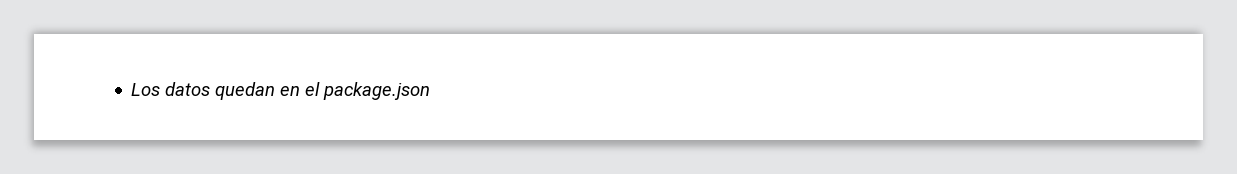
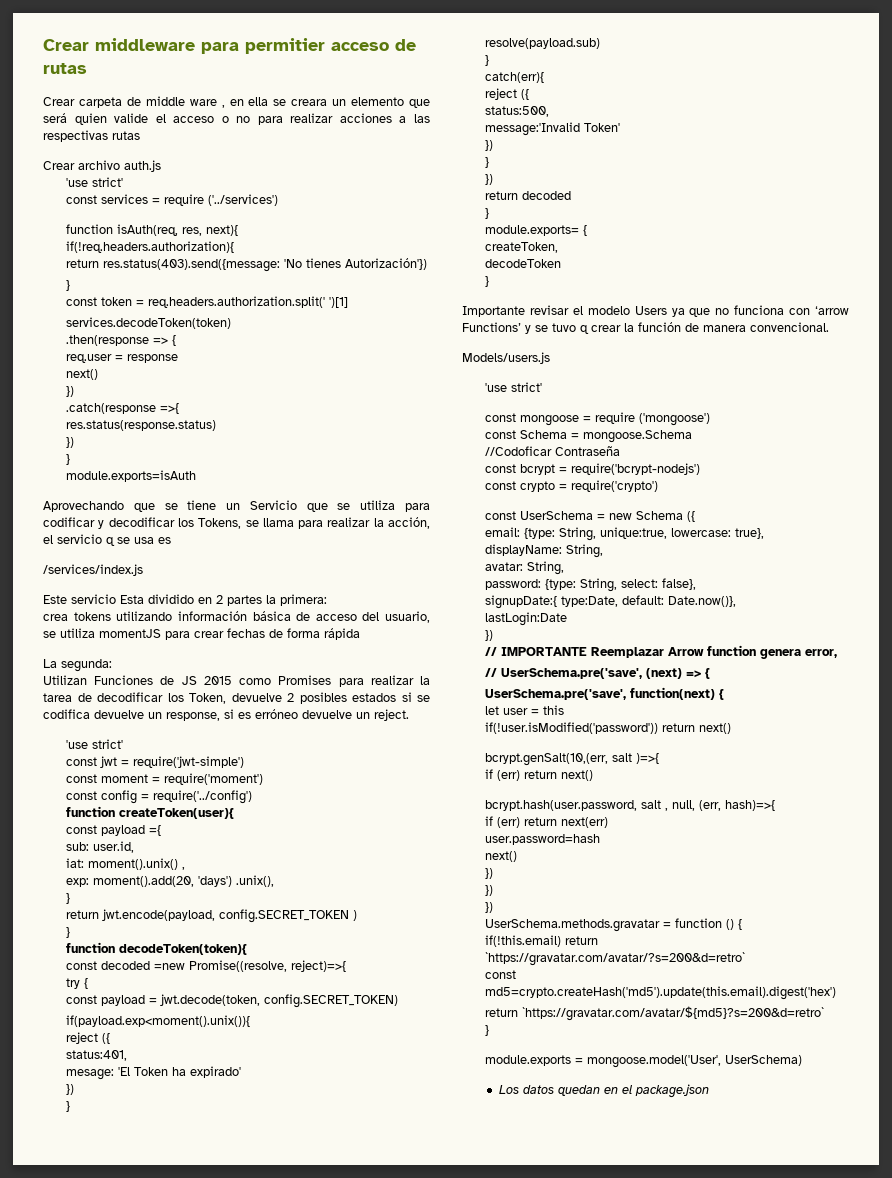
(131, 89) none -> [43,38,416,54] [43,63,87,74] [43,96,430,108] [43,113,430,125] [43,130,140,142] [43,160,161,172] [65,177,123,187] [65,194,278,206] [65,224,238,236] [65,241,234,253] [65,258,427,272] [65,280,70,291] [65,296,348,308] [65,317,231,329] [65,335,176,346] [65,354,178,363] [65,369,98,380] [65,386,74,397] [65,403,179,414] [65,420,216,431] [65,437,74,448] [65,454,70,465] [65,470,196,482] [43,500,430,512] [43,517,431,529] [43,534,171,546] [43,564,143,576] [43,594,327,606] [43,611,430,623] [43,628,360,640] [43,659,112,672] [43,675,431,687] [43,692,430,704] [43,709,409,721] [65,739,123,749] [65,756,244,768] [65,773,263,785] [65,790,252,804] [65,806,234,819] [65,825,161,836] [65,841,134,853] [65,858,185,870] [65,875,274,887] [65,893,70,904] [65,909,357,923] [65,927,70,938] [65,942,247,955] [65,960,346,972] [65,978,88,989] [65,994,398,1008] [65,1015,250,1027] [65,1032,110,1044] [65,1050,127,1061] [65,1066,241,1080] [65,1084,74,1095] [65,1101,70,1112] [484,38,600,49] [484,55,489,66] [484,72,544,83] [484,88,529,100] [484,106,549,117] [484,122,620,136] [484,140,493,151] [484,157,489,168] [484,174,493,185] [484,191,571,200] [484,208,489,219] [484,225,587,236] [484,242,558,253] [484,259,561,268] [484,276,489,287] [462,305,849,317] [462,322,829,334] [462,352,550,364] [484,382,542,392] [484,412,710,426] [484,430,692,443] [484,446,620,456] [484,463,700,475] [484,480,658,492] [484,511,695,522] [484,527,764,541] [484,544,603,558] [484,561,564,575] [484,578,696,592] [484,595,736,609] [484,612,567,626] [484,630,493,641] [484,645,837,659] [484,668,710,679] [484,687,724,700] [484,705,564,715] [484,722,731,734] [484,753,659,766] [484,769,593,781] [484,800,775,811] [484,816,608,828] [484,834,600,845] [484,851,517,862] [484,868,493,879] [484,885,493,896] [484,902,493,913] [484,918,742,932] [484,935,598,947] [484,952,745,966] [484,970,516,979] [484,986,836,1000] [484,1006,824,1021] [484,1025,489,1036] [484,1055,802,1068] Crear middleware para permitier acceso de rutas // Crear carpeta de middle ware , en ella se creara un elemento que será quien valide el acceso o no para realizar acciones a las respectivas rutas // Crear archivo auth.js // 'use strict' // const services = require ('../services') // function isAuth(req, res, next){ // if(!req.headers.authorization){ // return res.status(403).send({message: 'No tienes Autorización'}) // } // const token = req.headers.authorization.split(' ')[1] // services.decodeToken(token) // .then(response => { // req.user = response // next() // }) // .catch(response =>{ // res.status(response.status) // }) // } // module.exports=isAuth // Aprovechando que se tiene un Servicio que se utiliza para codificar y decodificar los Tokens, se llama para realizar la acción, el servicio q se usa es // /services/index.js // Este servicio Esta dividido en 2 partes la primera: // crea tokens utilizando información básica de acceso del usuario, se utiliza momentJS para crear fechas de forma rápida // La segunda: // Utilizan Funciones de JS 2015 como Promises para realizar la tarea de decodificar los Token, devuelve 2 posibles estados si se codifica devuelve un response, si es erróneo devuelve un reject. // 'use strict' // const jwt = require('jwt-simple') // const moment = require('moment') // const config = require('../config') // function createToken(user){ // const payload ={ // sub: user.id, // iat: moment().unix() , // exp: moment().add(20, 'days') .unix(), // } // return jwt.encode(payload, config.SECRET_TOKEN ) // } // function decodeToken(token){ // const decoded =new Promise((resolve, reject)=>{ // try { // const payload = jwt.decode(token, config.SECRET_TOKEN) // if(payload.exp<moment().unix()){ // reject ({ // status:401, // mesage: 'El Token ha expirado' // }) // } // resolve(payload.sub) // } // catch(err){ // reject ({ // status:500, // message:'Invalid Token' // }) // } // }) // return decoded // } // module.exports= { // createToken, // decodeToken // } // Importante revisar el modelo Users ya que no funciona con ‘arrow Functions’ y se tuvo q crear la función de manera convencional. // Models/users.js // 'use strict' // const mongoose = require ('mongoose') // const Schema = mongoose.Schema // //Codoficar Contraseña // const bcrypt = require('bcrypt-nodejs') // const crypto = require('crypto') // const UserSchema = new Schema ({ // email: {type: String, unique:true, lowercase: true}, // displayName: String, // avatar: String, // password: {type: String, select: false}, // signupDate:{ type:Date, default: Date.now()}, // lastLogin:Date // }) // // IMPORTANTE Reemplazar Arrow function genera error, // // UserSchema.pre('save', (next) => { // UserSchema.pre('save', function(next) { // let user = this // if(!user.isModified('password')) return next() // bcrypt.genSalt(10,(err, salt )=>{ // if (err) return next() // bcrypt.hash(user.password, salt , null, (err, hash)=>{ // if (err) return next(err) // user.password=hash // next() // }) // }) // }) // UserSchema.methods.gravatar = function () { // if(!this.email) return `https://gravatar.com/avatar/?s=200&d=retro` // const md5=crypto.createHash('md5').update(this.email).digest('hex') // return `https://gravatar.com/avatar/${md5}?s=200&d=retro` // } // module.exports = mongoose.model('User', UserSchema) //

